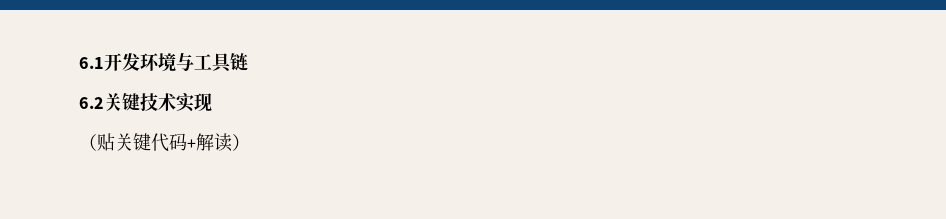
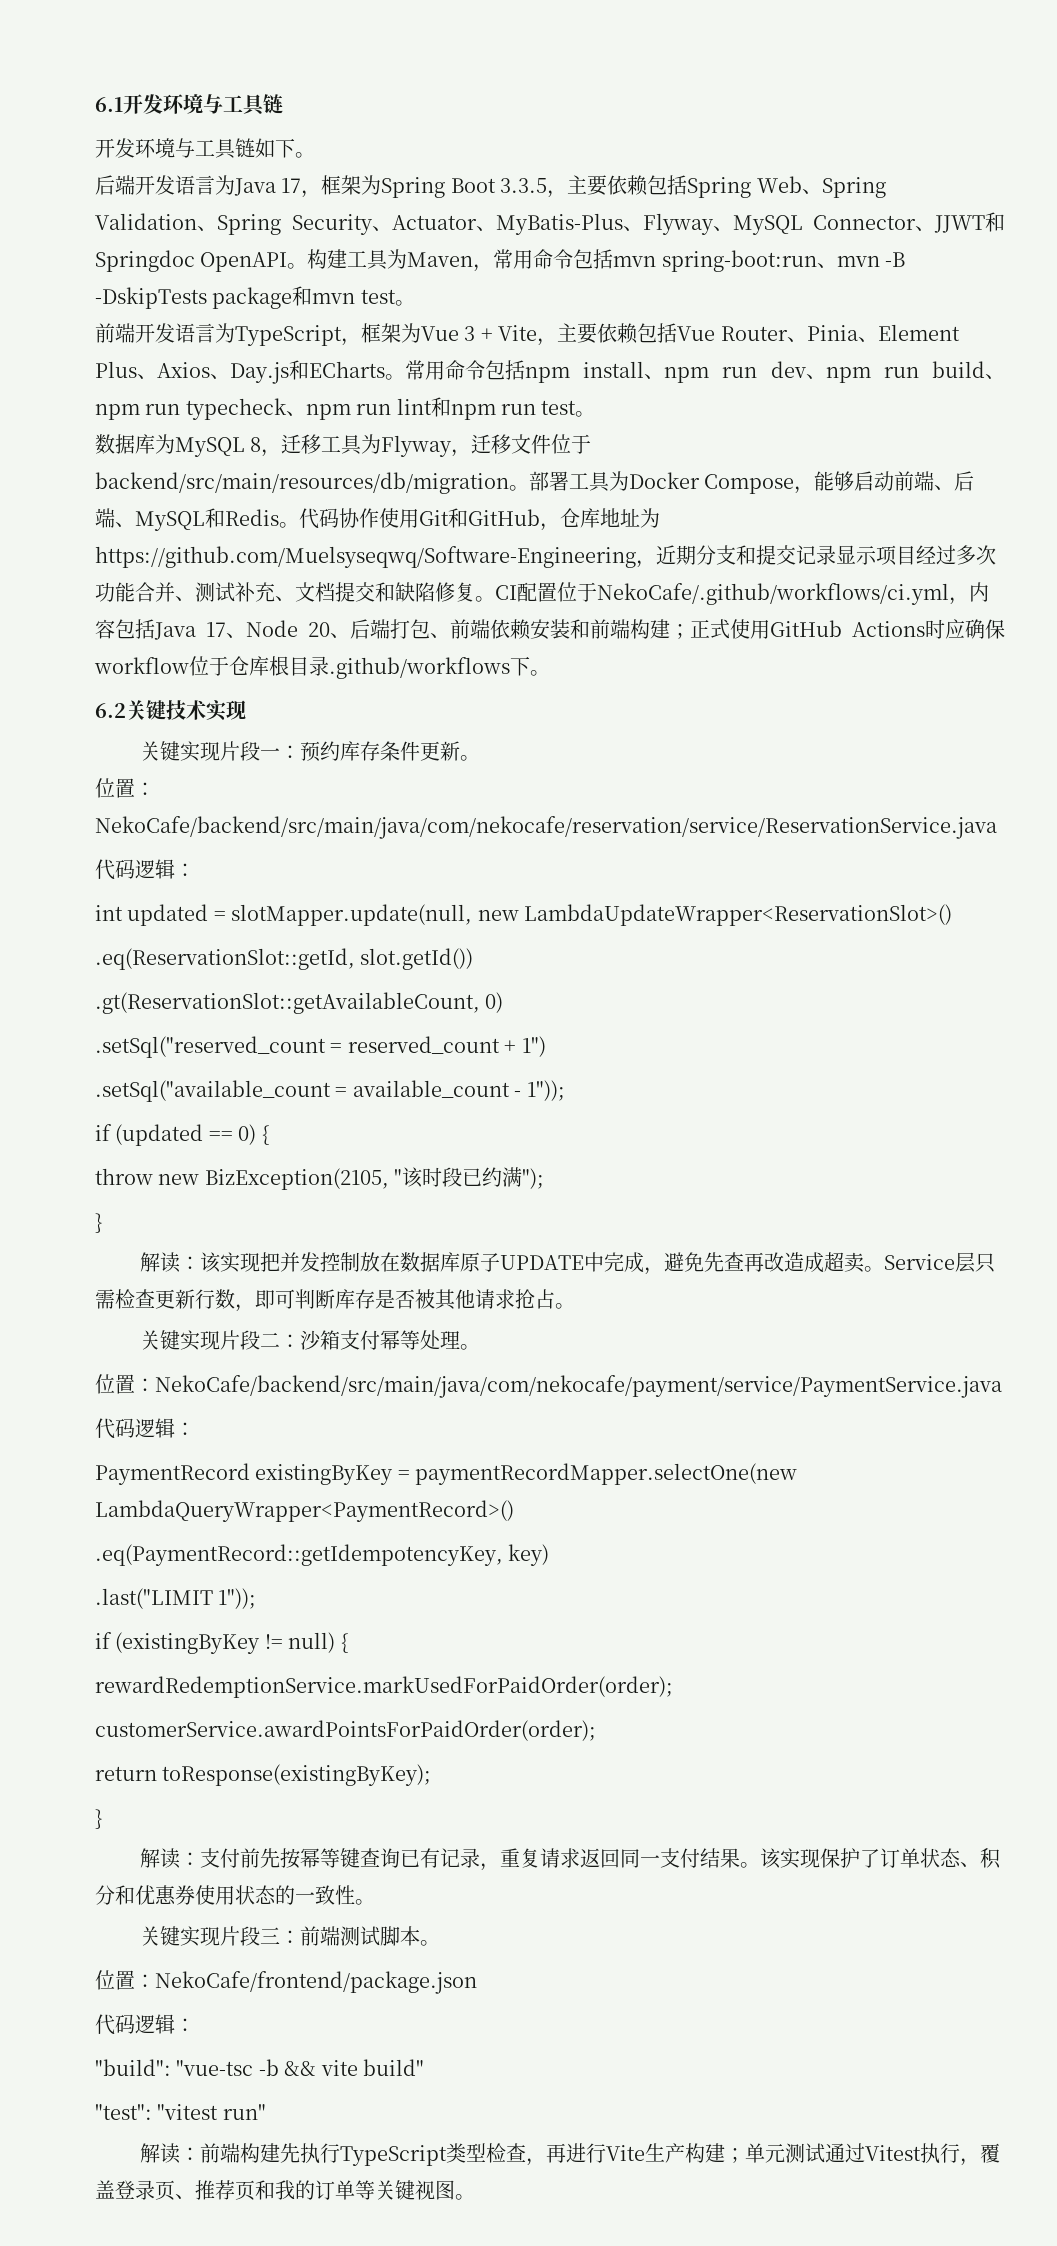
[79,93,212,112] [79,133,250,152] 6.2关键技术实现 // （贴关键代码+解读） -> [95,138,315,159] [95,175,886,198] [95,212,1005,235] [95,249,906,272] [95,286,415,309] [95,323,960,346] [95,360,1006,384] [95,397,596,420] [95,434,592,457] [95,471,975,494] [95,508,660,531] [95,545,996,568] [95,582,989,605] [95,619,1005,640] [94,656,550,679] [95,700,246,721] [139,741,480,762] [95,778,155,798] [95,816,997,839] [95,859,195,880] [95,904,952,926] [95,948,474,970] [95,992,504,1014] [95,1036,546,1058] [95,1080,565,1102] [95,1124,269,1146] [95,1167,545,1190] [95,1213,102,1233] [139,1252,995,1275] [95,1289,575,1312] [139,1330,480,1351] [95,1374,1002,1398] [95,1418,195,1439] [95,1463,798,1485] [95,1500,514,1522] [95,1544,550,1566] [95,1588,257,1609] [95,1632,348,1654] [95,1676,673,1698] [95,1720,596,1741] [95,1764,432,1786] [95,1809,102,1829] [139,1848,1001,1871] [95,1885,375,1905] [139,1926,440,1947] [95,1970,477,1994] [95,2014,195,2035] [95,2059,424,2076] [95,2104,266,2120] [139,2143,1000,2166] [95,2180,475,2200] 开发环境与工具链如下。 // 后端开发语言为Java 17，框架为Spring Boot 3.3.5，主要依赖包括Spring Web、Spring Validation、Spring Security、Actuator、MyBatis-Plus、Flyway、MySQL Connector、JJWT和Springdoc OpenAPI。构建工具为Maven，常用命令包括mvn spring-boot:run、mvn -B -DskipTests package和mvn test。 // 前端开发语言为TypeScript，框架为Vue 3 + Vite，主要依赖包括Vue Router、Pinia、Element Plus、Axios、Day.js和ECharts。常用命令包括npm install、npm run dev、npm run build、npm run typecheck、npm run lint和npm run test。 // 数据库为MySQL 8，迁移工具为Flyway，迁移文件位于backend/src/main/resources/db/migration。部署工具为Docker Compose，能够启动前端、后端、MySQL和Redis。代码协作使用Git和GitHub，仓库地址为https://github.com/Muelsyseqwq/Software-Engineering，近期分支和提交记录显示项目经过多次功能合并、测试补充、文档提交和缺陷修复。CI配置位于NekoCafe/.github/workflows/ci.yml，内容包括Java 17、Node 20、后端打包、前端依赖安装和前端构建；正式使用GitHub Actions时应确保workflow位于仓库根目录.github/workflows下。 // 6.2关键技术实现 // 关键实现片段一：预约库存条件更新。 // 位置：NekoCafe/backend/src/main/java/com/nekocafe/reservation/service/ReservationService.java // 代码逻辑： // int updated = slotMapper.update(null, new LambdaUpdateWrapper<ReservationSlot>() // .eq(ReservationSlot::getId, slot.getId()) // .gt(ReservationSlot::getAvailableCount, 0) // .setSql("reserved_count = reserved_count + 1") // .setSql("available_count = available_count - 1")); // if (updated == 0) { // throw new BizException(2105, "该时段已约满"); // } // 解读：该实现把并发控制放在数据库原子UPDATE中完成，避免先查再改造成超卖。Service层只需检查更新行数，即可判断库存是否被其他请求抢占。 // 关键实现片段二：沙箱支付幂等处理。 // 位置：NekoCafe/backend/src/main/java/com/nekocafe/payment/service/PaymentService.java // 代码逻辑： // PaymentRecord existingByKey = paymentRecordMapper.selectOne(new LambdaQueryWrapper<PaymentRecord>() // .eq(PaymentRecord::getIdempotencyKey, key) // .last("LIMIT 1")); // if (existingByKey != null) { // rewardRedemptionService.markUsedForPaidOrder(order); // customerService.awardPointsForPaidOrder(order); // return toResponse(existingByKey); // } // 解读：支付前先按幂等键查询已有记录，重复请求返回同一支付结果。该实现保护了订单状态、积分和优惠券使用状态的一致性。 // 关键实现片段三：前端测试脚本。 // 位置：NekoCafe/frontend/package.json // 代码逻辑： // "build": "vue-tsc -b && vite build" // "test": "vitest run" // 解读：前端构建先执行TypeScript类型检查，再进行Vite生产构建；单元测试通过Vitest执行，覆盖登录页、推荐页和我的订单等关键视图。

